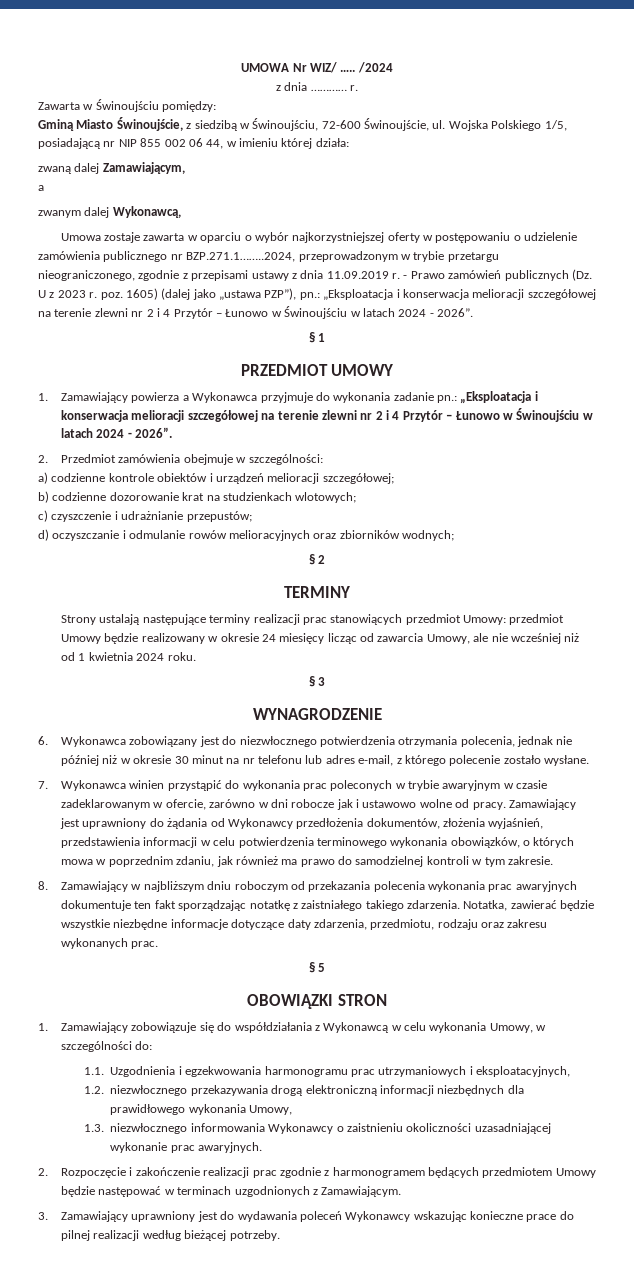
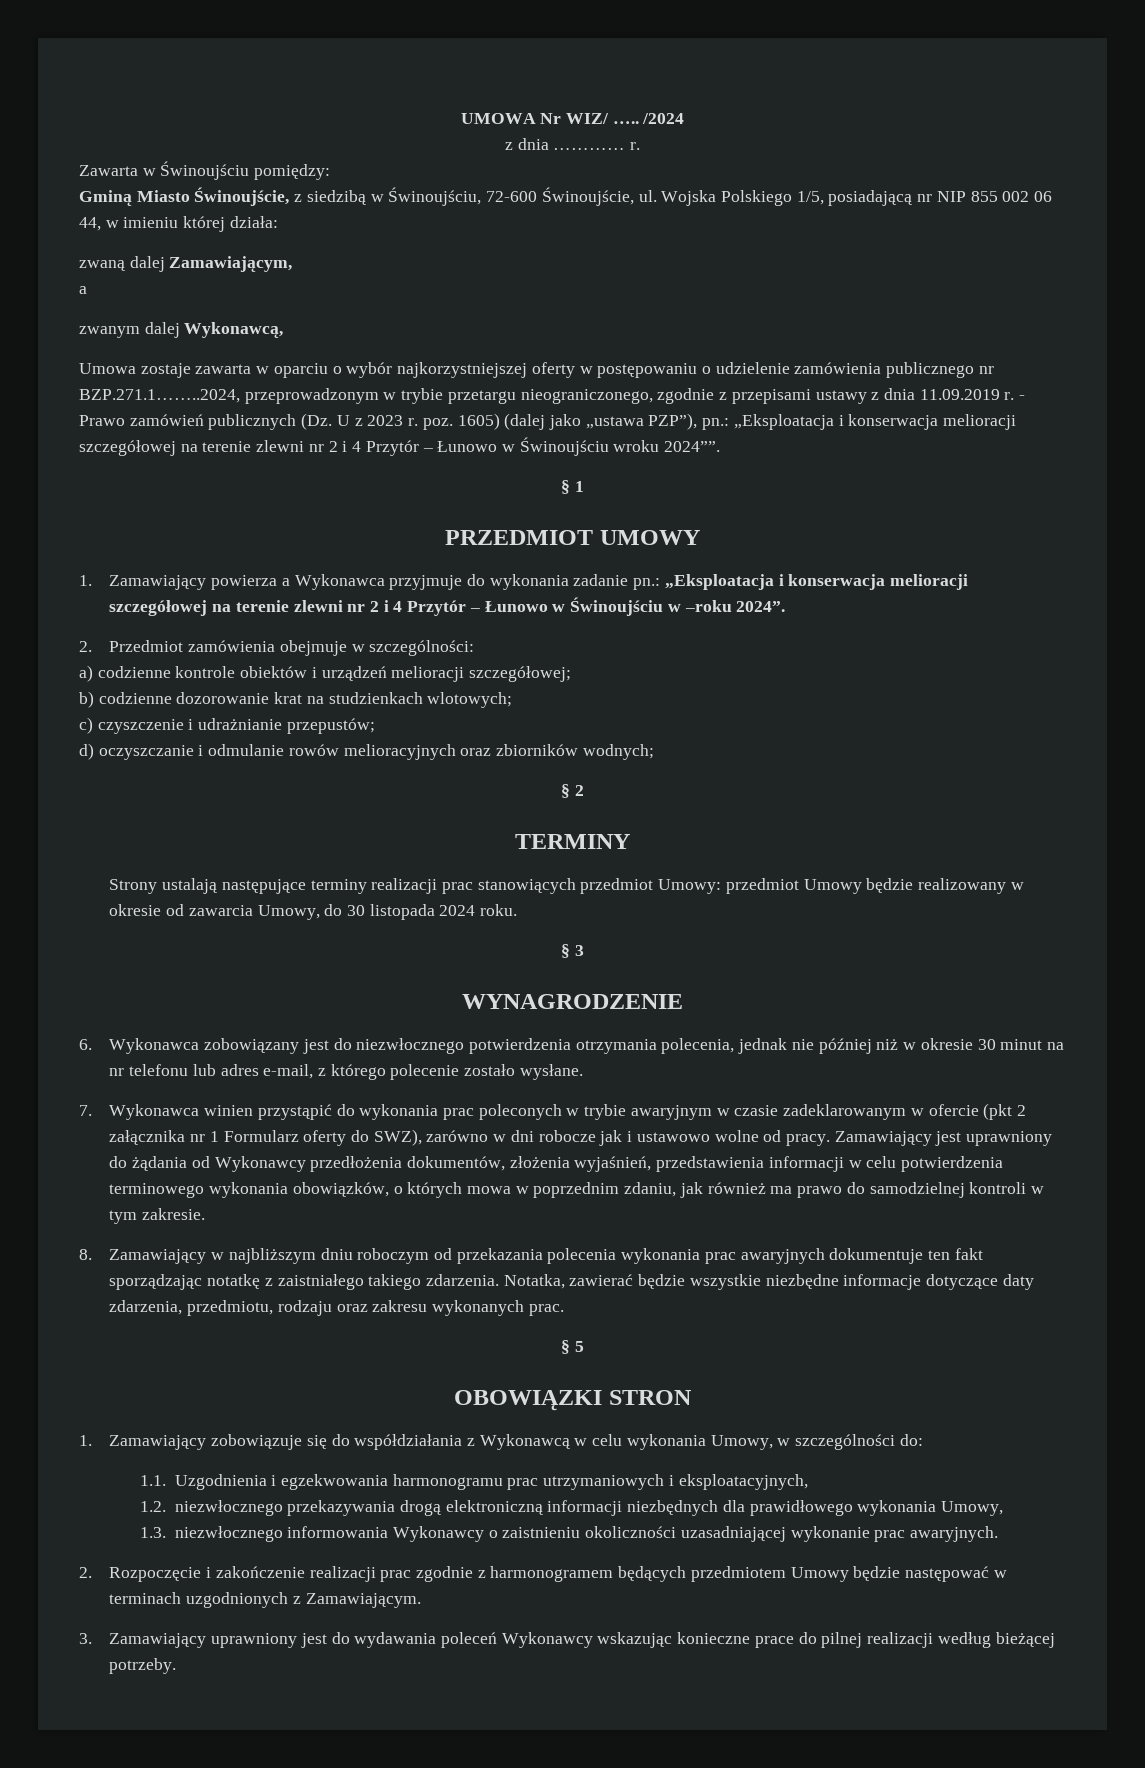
[350,308,473,317] w latach 2024 - 2026”. -> [613,440,721,452] wroku 2024””.
[61,427,173,438] latach 2024 - 2026”. -> [684,600,786,612] –roku 2024”.
[261,633,580,644] [61,652,133,661] 24 miesięcy licząc od zawarcia Umowy, ale nie wcześniej niż od 1 kwietnia -> [166,904,435,920] od zawarcia Umowy, do 30 listopada
[165,799,206,810] ofercie, -> [928,1103,1026,1120] [109,1129,422,1146] ofercie (pkt 2 załącznika nr 1 Formularz oferty do SWZ),

